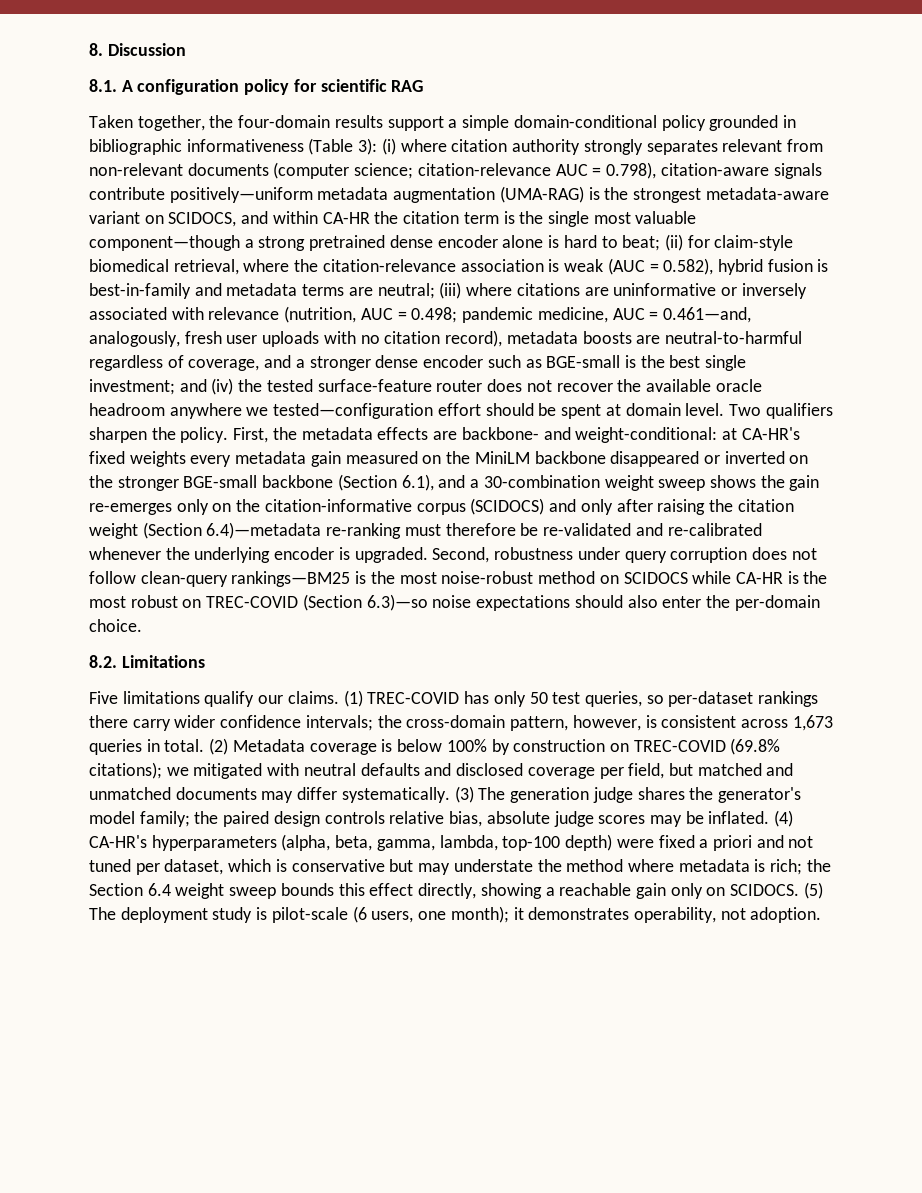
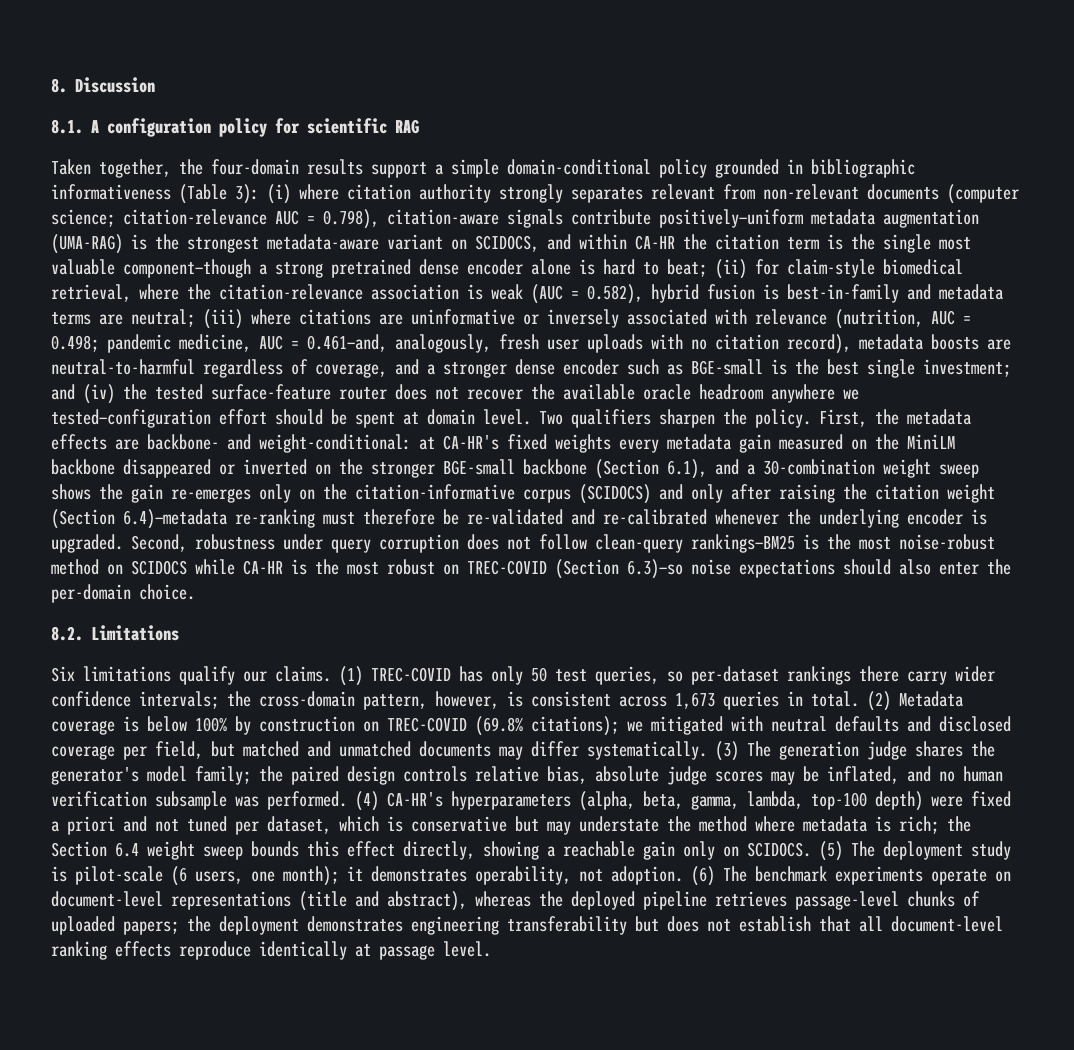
[89,691,118,704] Five -> [51,666,75,682] Six
[708,811,770,824] inflated. -> [827,766,1003,784] [51,791,347,810] inflated, and no human verification subsample was performed.
(822, 915) none -> [691,866,1011,886] [51,891,980,911] [51,916,1003,935] [51,941,491,960] (6) The benchmark experiments operate on document-level representations (title and abstract), whereas the deployed pipeline retrieves passage-level chunks of uploaded papers; the deployment demonstrates engineering transferability but does not establish that all document-level ranking effects reproduce identically at passage level.

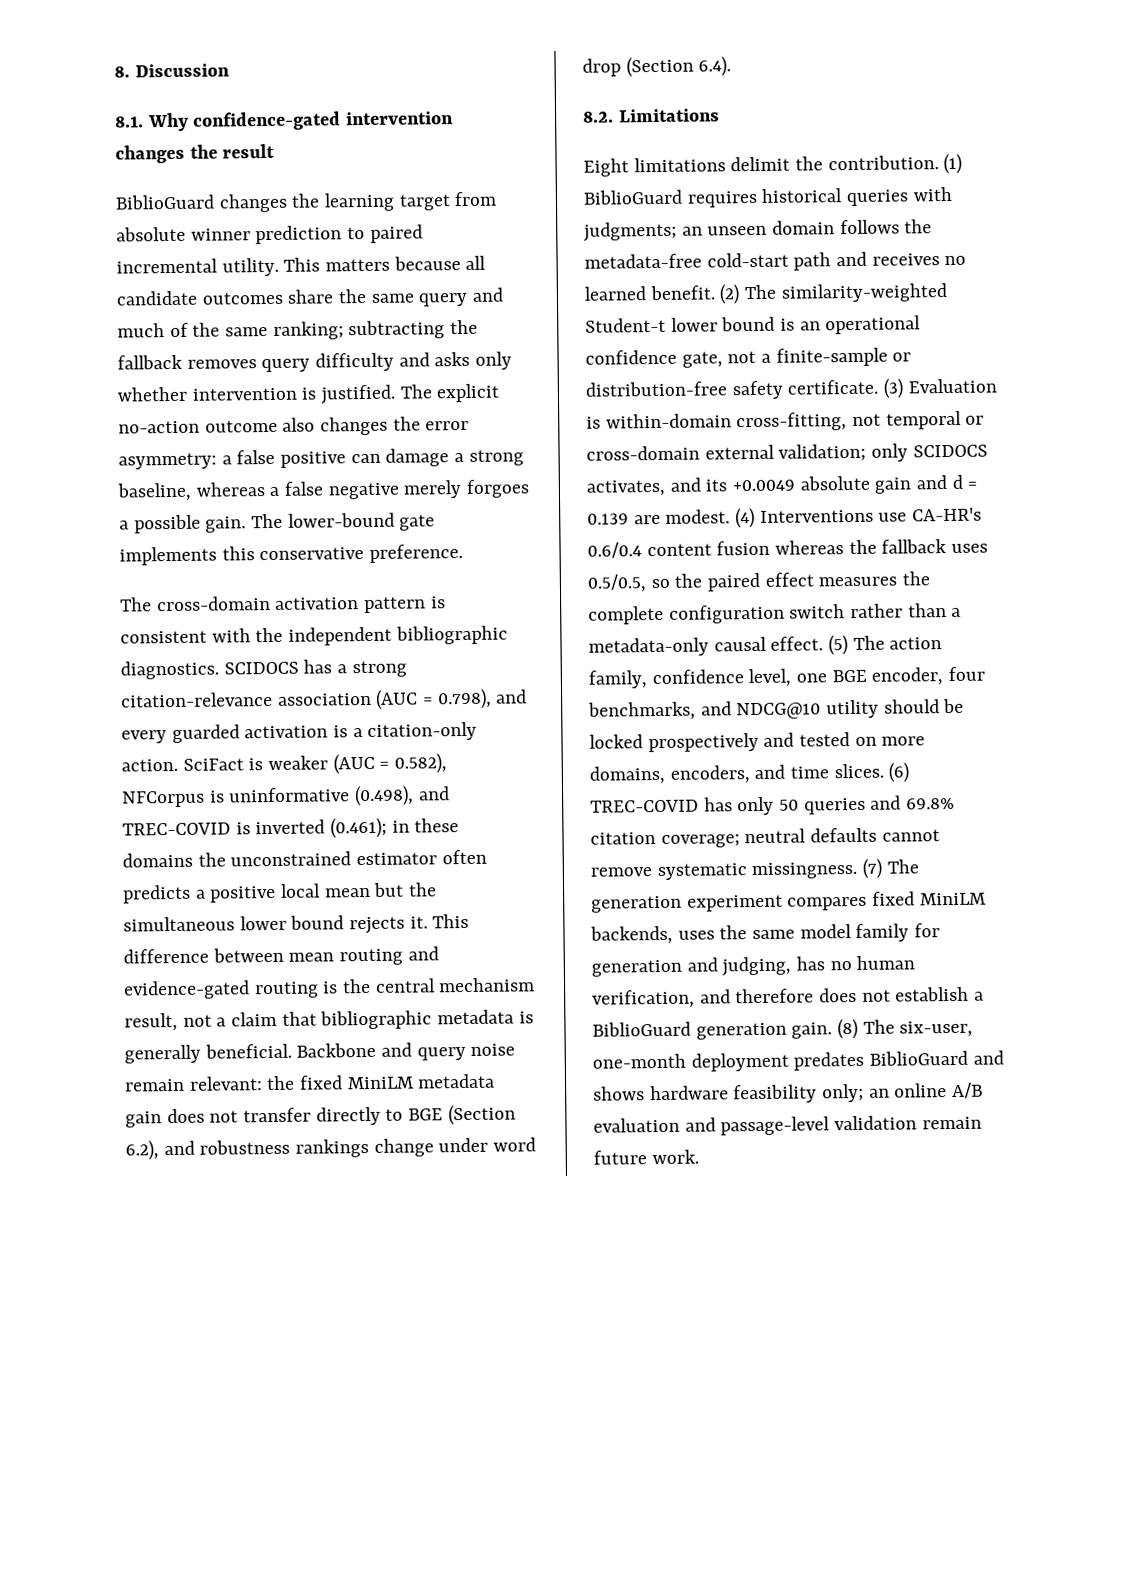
[91,118,419,137] [51,159,915,178] [51,184,1019,204] [51,209,979,229] [51,234,971,254] [51,259,963,279] [51,284,1003,304] [51,309,971,329] [51,334,1011,354] [51,359,1011,378] [51,384,859,404] [51,409,971,428] [51,434,955,453] [51,459,979,479] [51,484,995,504] [51,509,987,529] [51,534,995,553] [51,559,1011,579] [51,584,195,603] [51,625,179,641] [51,666,995,686] [51,691,963,711] [51,716,1011,736] [51,741,995,761] [51,766,1003,785] [51,791,1011,811] [51,816,971,835] [51,841,1011,861] [51,866,1011,886] [51,891,980,911] [51,916,1003,935] [51,941,491,960] A configuration policy for scientific RAG // Taken together, the four-domain results support a simple domain-conditional policy grounded in bibliographic informativeness (Table 3): (i) where citation authority strongly separates relevant from non-relevant documents (computer science; citation-relevance AUC = 0.798), citation-aware signals contribute positively—uniform metadata augmentation (UMA-RAG) is the strongest metadata-aware variant on SCIDOCS, and within CA-HR the citation term is the single most valuable component—though a strong pretrained dense encoder alone is hard to beat; (ii) for claim-style biomedical retrieval, where the citation-relevance association is weak (AUC = 0.582), hybrid fusion is best-in-family and metadata terms are neutral; (iii) where citations are uninformative or inversely associated with relevance (nutrition, AUC = 0.498; pandemic medicine, AUC = 0.461—and, analogously, fresh user uploads with no citation record), metadata boosts are neutral-to-harmful regardless of coverage, and a stronger dense encoder such as BGE-small is the best single investment; and (iv) the tested surface-feature router does not recover the available oracle headroom anywhere we tested—configuration effort should be spent at domain level. Two qualifiers sharpen the policy. First, the metadata effects are backbone- and weight-conditional: at CA-HR's fixed weights every metadata gain measured on the MiniLM backbone disappeared or inverted on the stronger BGE-small backbone (Section 6.1), and a 30-combination weight sweep shows the gain re-emerges only on the citation-informative corpus (SCIDOCS) and only after raising the citation weight (Section 6.4)—metadata re-ranking must therefore be re-validated and re-calibrated whenever the underlying encoder is upgraded. Second, robustness under query corruption does not follow clean-query rankings—BM25 is the most noise-robust method on SCIDOCS while CA-HR is the most robust on TREC-COVID (Section 6.3)—so noise expectations should also enter the per-domain choice. // 8.2. Limitations // Six limitations qualify our claims. (1) TREC-COVID has only 50 test queries, so per-dataset rankings there carry wider confidence intervals; the cross-domain pattern, however, is consistent across 1,673 queries in total. (2) Metadata coverage is below 100% by construction on TREC-COVID (69.8% citations); we mitigated with neutral defaults and disclosed coverage per field, but matched and unmatched documents may differ systematically. (3) The generation judge shares the generator's model family; the paired design controls relative bias, absolute judge scores may be inflated, and no human verification subsample was performed. (4) CA-HR's hyperparameters (alpha, beta, gamma, lambda, top-100 depth) were fixed a priori and not tuned per dataset, which is conservative but may understate the method where metadata is rich; the Section 6.4 weight sweep bounds this effect directly, showing a reachable gain only on SCIDOCS. (5) The deployment study is pilot-scale (6 users, one month); it demonstrates operability, not adoption. (6) The benchmark experiments operate on document-level representations (title and abstract), whereas the deployed pipeline retrieves passage-level chunks of uploaded papers; the deployment demonstrates engineering transferability but does not establish that all document-level ranking effects reproduce identically at passage level. -> [147,111,455,132] [115,143,276,164] [115,191,498,213] [116,224,423,245] [116,255,487,277] [116,287,504,307] [117,319,479,340] [117,351,513,373] [117,383,501,405] [118,416,470,436] [118,448,524,470] [117,479,531,502] [119,512,436,534] [119,543,464,566] [120,595,446,614] [120,625,508,646] [120,659,407,680] [121,688,528,710] [121,721,478,744] [121,753,448,775] [122,785,450,808] [122,817,460,839] [122,849,487,868] [122,882,438,904] [123,913,470,935] [123,946,439,966] [123,977,536,1000] [124,1009,534,1032] [124,1042,516,1064] [124,1073,496,1092] [125,1104,516,1128] [125,1137,537,1161] [582,56,732,78] [583,108,720,123] [583,153,963,177] [583,186,952,208] [583,219,933,242] [584,251,967,271] [584,283,948,305] [585,315,922,335] [585,347,912,368] [585,378,997,400] [586,410,985,432] [586,443,988,462] [586,474,978,497] [587,507,983,529] [587,539,989,559] [587,571,931,593] [588,603,962,625] [588,635,943,657] [588,666,986,689] [588,698,965,721] [589,732,926,753] [589,762,910,785] [590,795,956,816] [590,827,940,848] [590,858,919,881] [591,891,986,913] [590,923,941,945] [591,955,916,977] [592,986,985,1009] [592,1018,974,1040] [592,1050,1004,1072] [593,1082,984,1104] [593,1115,982,1136] [593,1149,699,1165] Why confidence-gated intervention changes the result // BiblioGuard changes the learning target from absolute winner prediction to paired incremental utility. This matters because all candidate outcomes share the same query and much of the same ranking; subtracting the fallback removes query difficulty and asks only whether intervention is justified. The explicit no-action outcome also changes the error asymmetry: a false positive can damage a strong baseline, whereas a false negative merely forgoes a possible gain. The lower-bound gate implements this conservative preference. // The cross-domain activation pattern is consistent with the independent bibliographic diagnostics. SCIDOCS has a strong citation-relevance association (AUC = 0.798), and every guarded activation is a citation-only action. SciFact is weaker (AUC = 0.582), NFCorpus is uninformative (0.498), and TREC-COVID is inverted (0.461); in these domains the unconstrained estimator often predicts a positive local mean but the simultaneous lower bound rejects it. This difference between mean routing and evidence-gated routing is the central mechanism result, not a claim that bibliographic metadata is generally beneficial. Backbone and query noise remain relevant: the fixed MiniLM metadata gain does not transfer directly to BGE (Section 6.2), and robustness rankings change under word drop (Section 6.4). // 8.2. Limitations // Eight limitations delimit the contribution. (1) BiblioGuard requires historical queries with judgments; an unseen domain follows the metadata-free cold-start path and receives no learned benefit. (2) The similarity-weighted Student-t lower bound is an operational confidence gate, not a finite-sample or distribution-free safety certificate. (3) Evaluation is within-domain cross-fitting, not temporal or cross-domain external validation; only SCIDOCS activates, and its +0.0049 absolute gain and d = 0.139 are modest. (4) Interventions use CA-HR's 0.6/0.4 content fusion whereas the fallback uses 0.5/0.5, so the paired effect measures the complete configuration switch rather than a metadata-only causal effect. (5) The action family, confidence level, one BGE encoder, four benchmarks, and NDCG@10 utility should be locked prospectively and tested on more domains, encoders, and time slices. (6) TREC-COVID has only 50 queries and 69.8% citation coverage; neutral defaults cannot remove systematic missingness. (7) The generation experiment compares fixed MiniLM backends, uses the same model family for generation and judging, has no human verification, and therefore does not establish a BiblioGuard generation gain. (8) The six-user, one-month deployment predates BiblioGuard and shows hardware feasibility only; an online A/B evaluation and passage-level validation remain future work.

